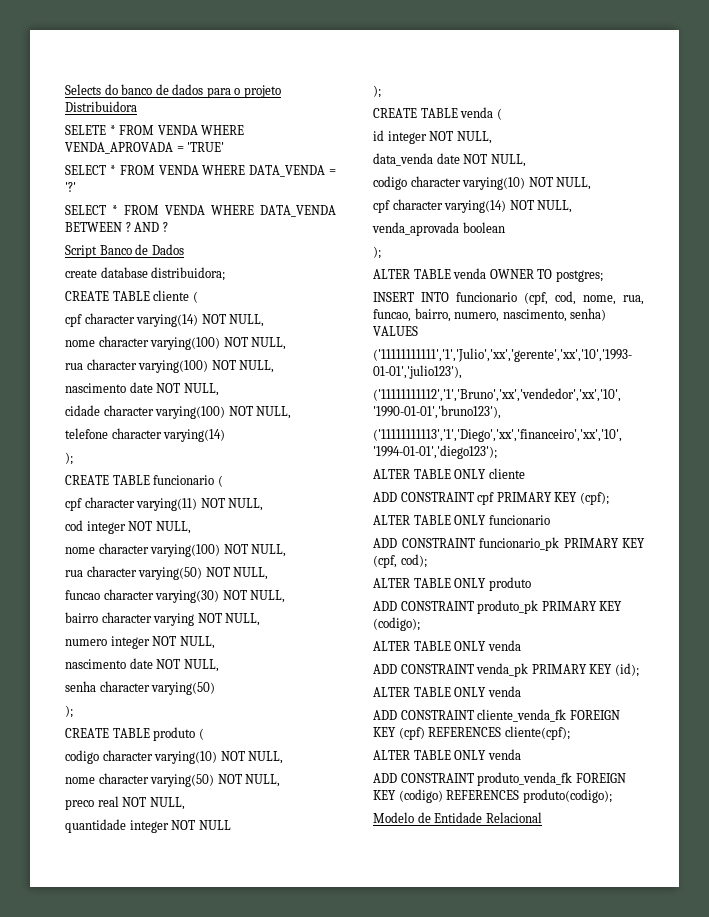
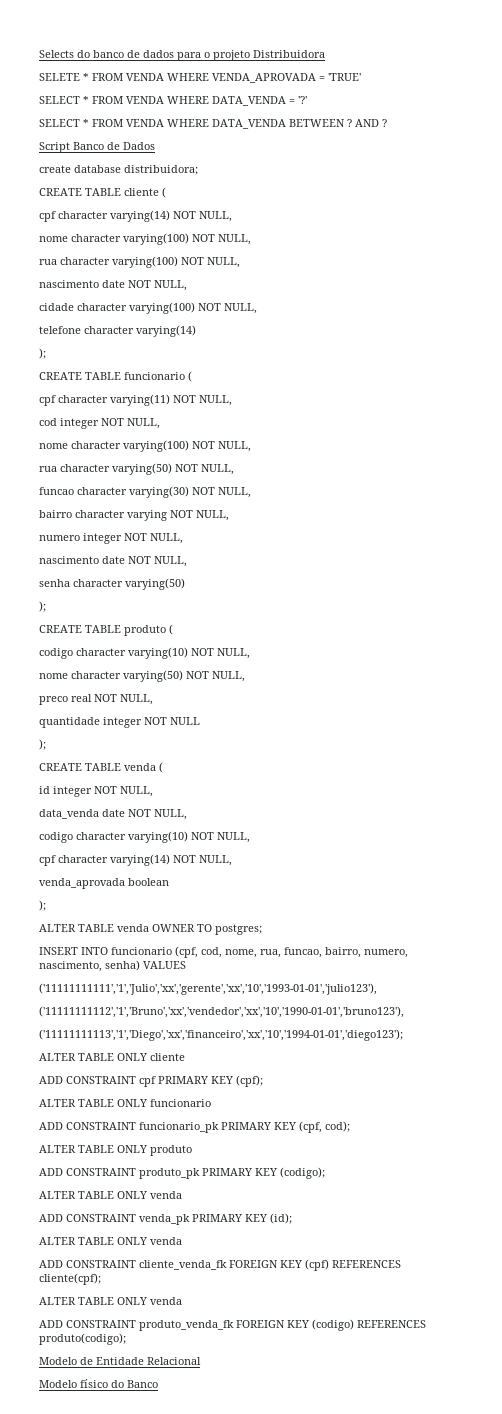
(542, 817) none -> [39,1379,158,1388] // Modelo físico do Banco

